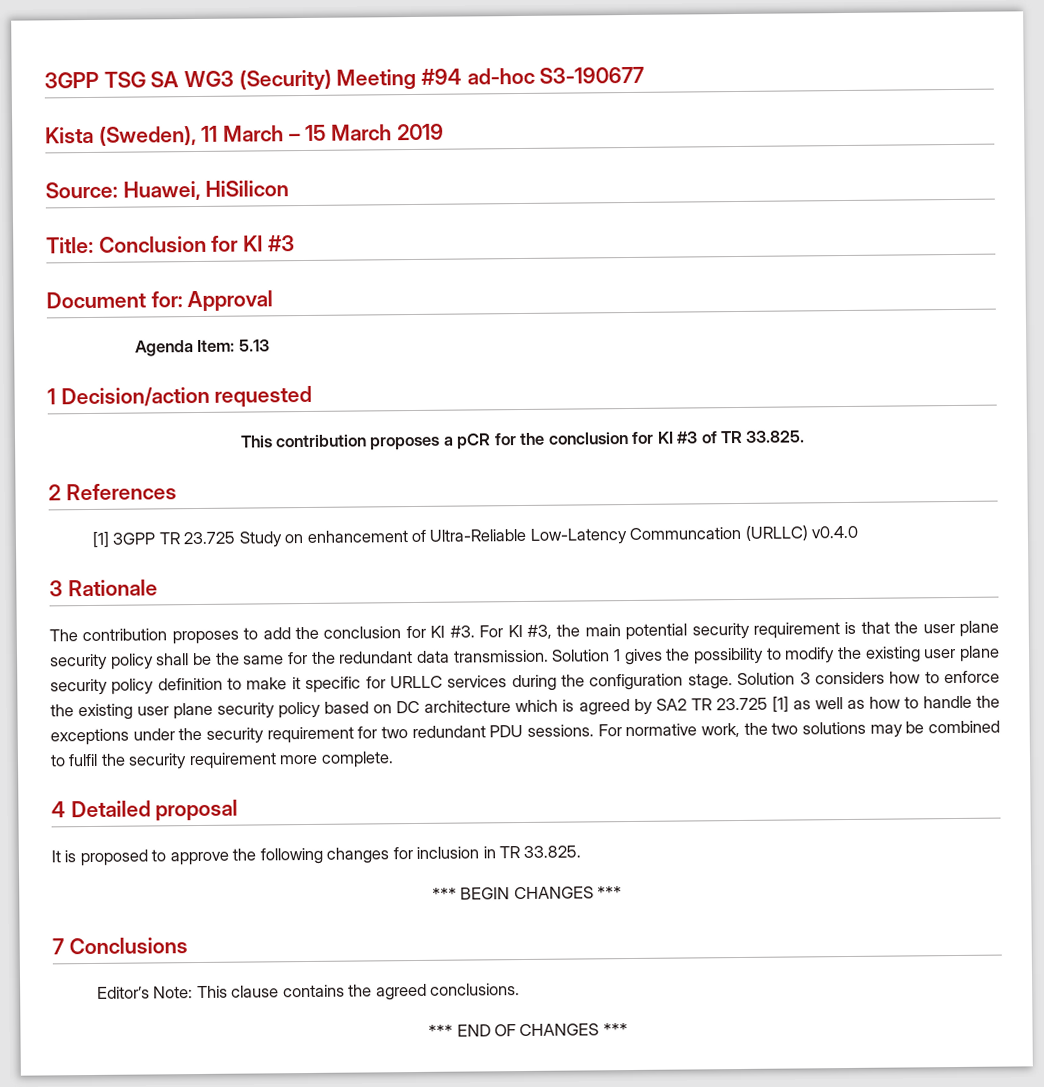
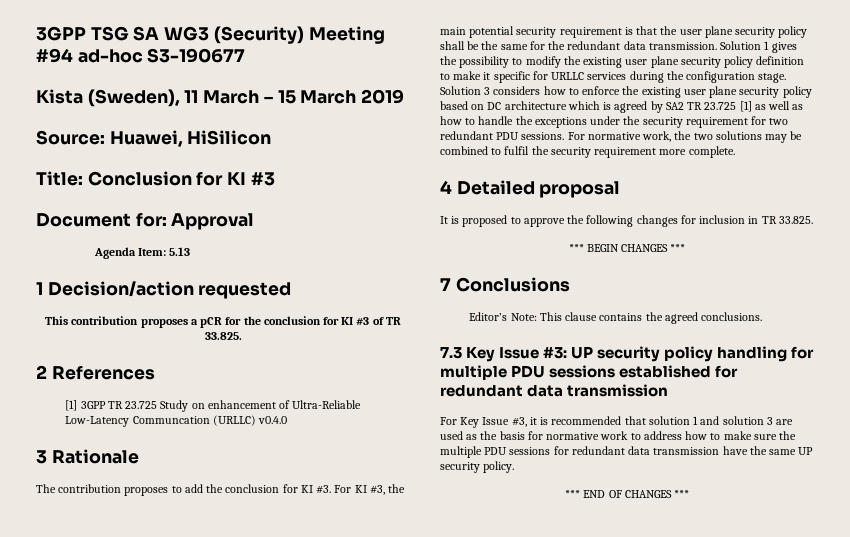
(521, 989) none -> [440,346,815,362] [440,365,739,380] [440,384,669,397] [440,416,794,428] [440,431,797,440] [440,446,814,458] [440,461,515,473] // 7.3 Key Issue #3: UP security policy handling for multiple PDU sessions established for redundant data transmission // For Key Issue #3, it is recommended that solution 1 and solution 3 are used as the basis for normative work to address how to make sure the multiple PDU sessions for redundant data transmission have the same UP security policy.

